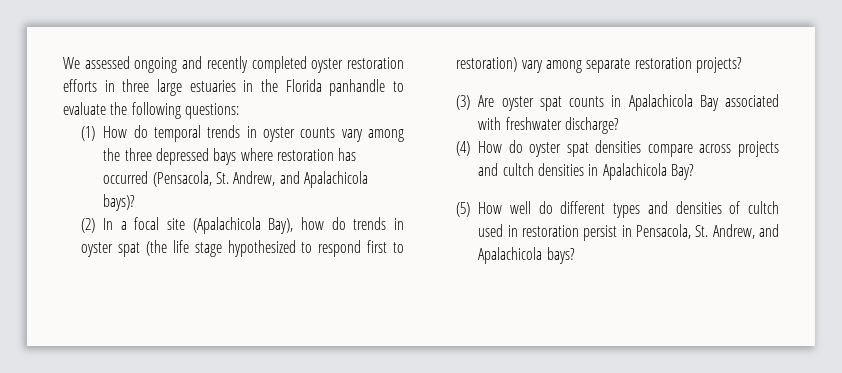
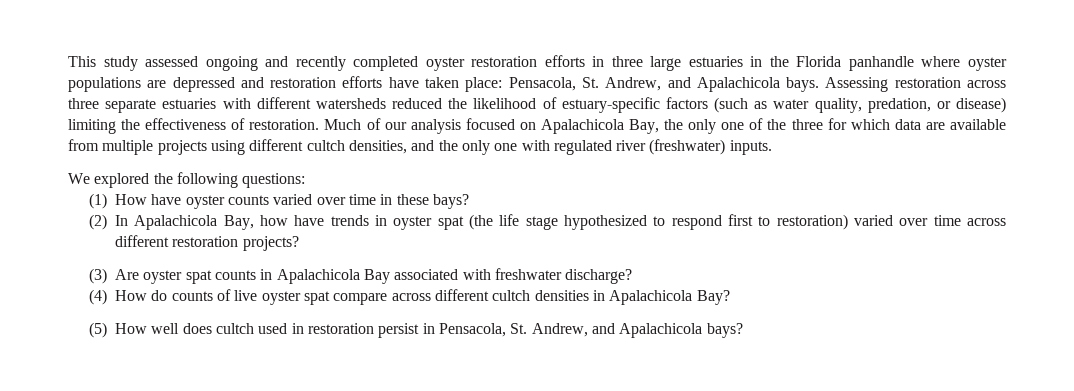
[63,57,80,69] We -> [68,56,138,71] This study
[393,81,404,92] [63,102,106,115] to evaluate -> [921,56,1007,71] [68,76,1006,92] [68,97,1006,113] [68,118,1006,134] [68,139,772,155] [68,173,150,188] where oyster populations are depressed and restoration efforts have taken place: Pensacola, St. Andrew, and Apalachicola bays. Assessing restoration across three separate estuaries with different watersheds reduced the likelihood of estuary-specific factors (such as water quality, predation, or disease) limiting the effectiveness of restoration. Much of our analysis focused on Apalachicola Bay, the only one of the three for which data are available from multiple projects using different cultch densities, and the only one with regulated river (freshwater) inputs. // We explored
[133,125,404,142] [103,148,357,165] [103,171,368,188] [103,194,136,211] [81,217,346,234] do temporal trends in oyster counts vary among the three depressed bays where restoration has occurred (Pensacola, St. Andrew, and Apalachicola bays)? // (2) In a focal site (Apalachicola Bay), how do -> [151,194,469,209] [89,214,325,230] have oyster counts varied over time in these bays? // (2) In Apalachicola Bay, how have
[521,58,631,73] vary among separate -> [854,215,1006,226] [115,235,170,247] varied over time across different
[529,140,642,157] oyster spat densities -> [171,289,331,305] counts of live oyster spat
[738,141,779,157] [478,163,499,176] projects and -> [434,289,489,301] different
[538,201,741,218] do different types and densities of -> [182,323,212,334] does

